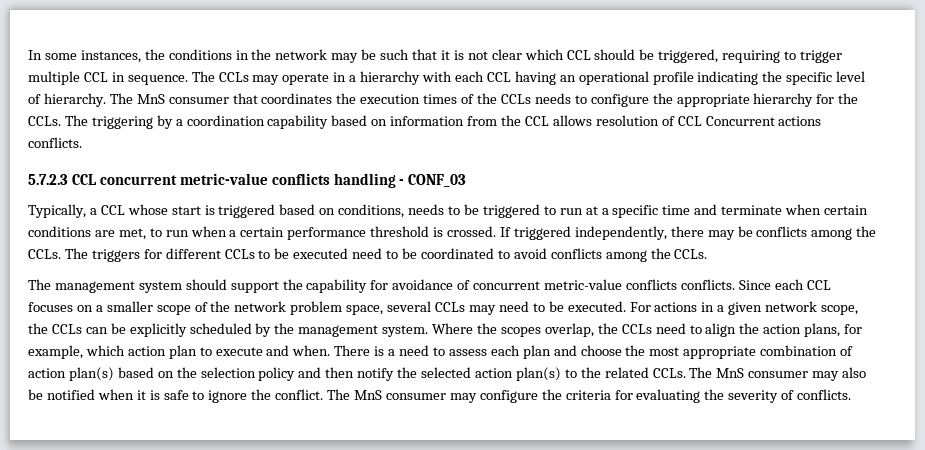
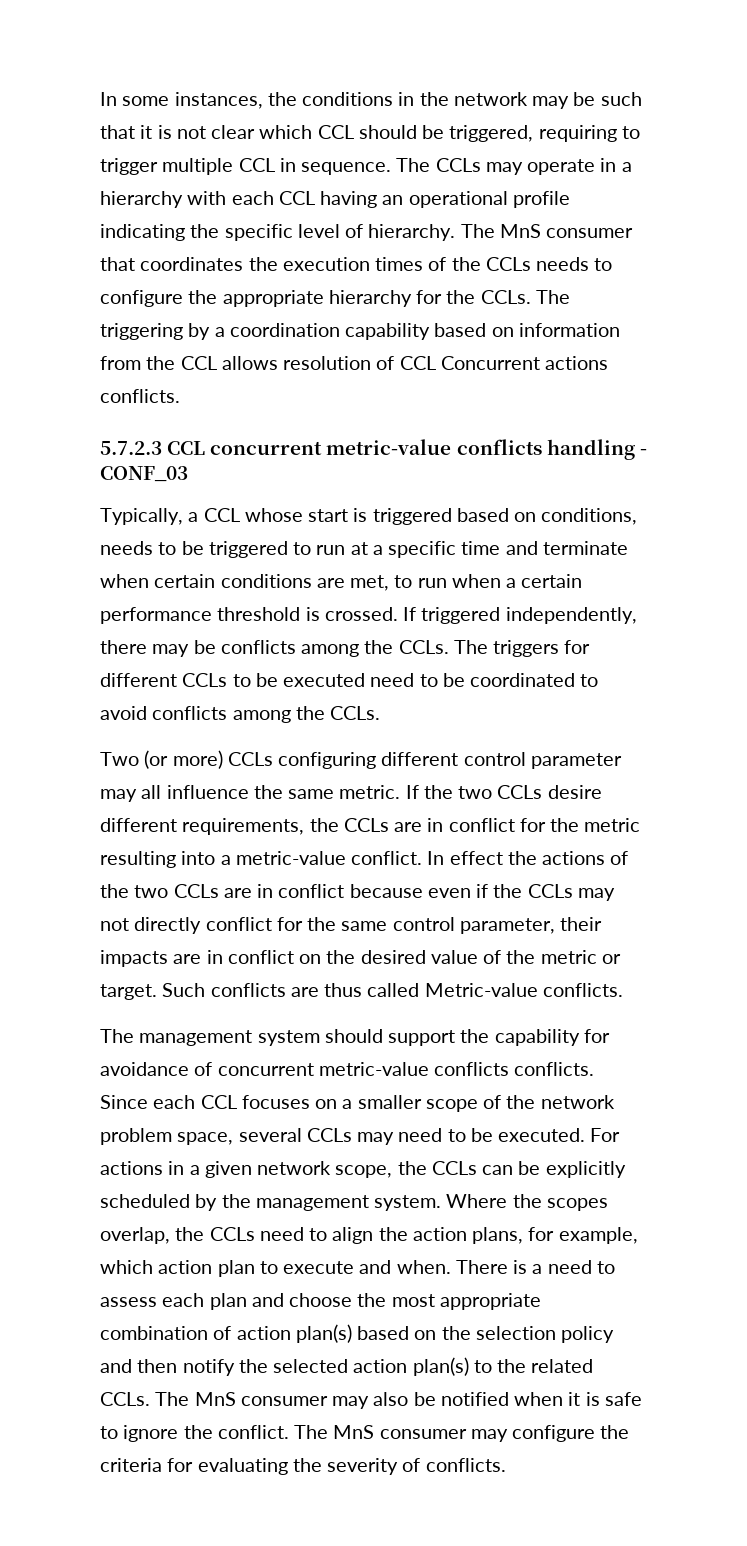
(708, 254) none -> [100,750,622,769] [100,785,602,802] [100,818,641,835] [100,851,629,868] [100,884,615,901] [100,917,603,934] [100,950,621,967] [100,983,623,1000] // Two (or more) CCLs configuring different control parameter may all influence the same metric. If the two CCLs desire different requirements, the CCLs are in conflict for the metric resulting into a metric-value conflict. In effect the actions of the two CCLs are in conflict because even if the CCLs may not directly conflict for the same control parameter, their impacts are in conflict on the desired value of the metric or target. Such conflicts are thus called Metric-value conflicts.

